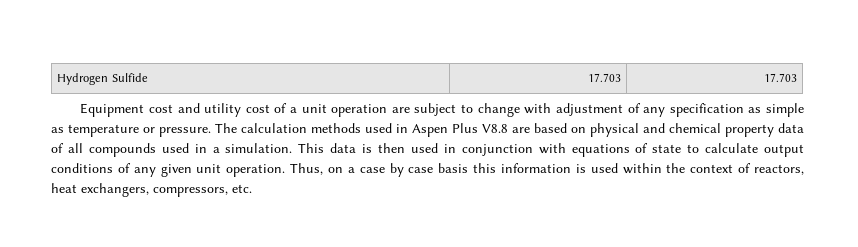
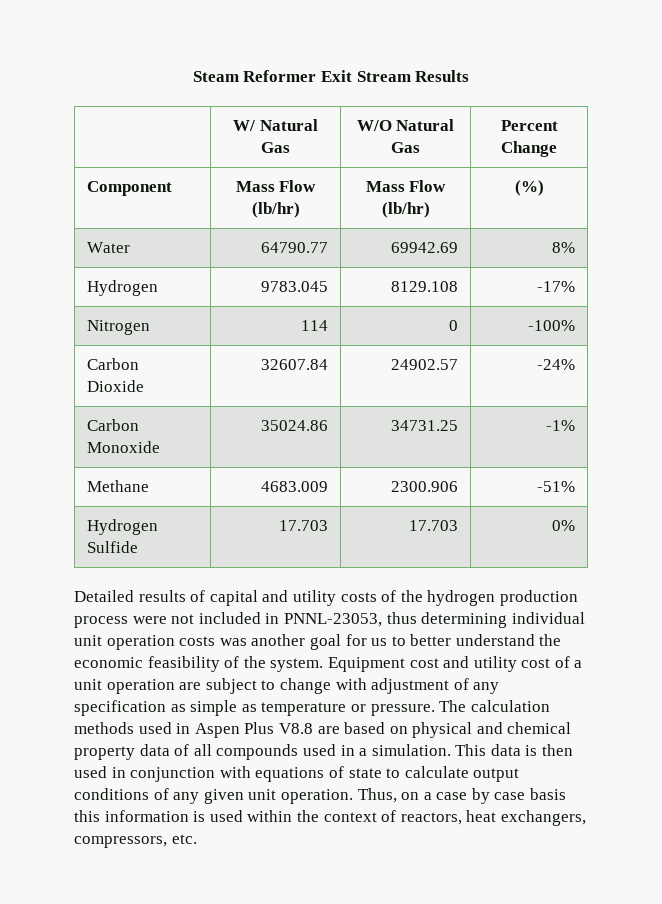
[57,73,148,85] [587,73,621,82] [763,73,797,82] Hydrogen Sulfide | 17.703 | 17.703 // -> [192,70,470,82] [233,119,318,131] [261,142,290,153] [356,119,455,131] [391,142,420,153] [500,120,558,131] [501,141,557,157] [87,181,173,196] [235,180,317,192] [251,202,300,218] [365,180,447,192] [381,202,430,218] [514,180,544,196] [87,242,131,253] [260,242,328,253] [390,242,458,253] [551,242,575,253] [87,280,159,296] [260,281,328,292] [390,281,458,292] [536,281,575,292] [87,320,151,335] [300,320,328,331] [448,320,458,331] [527,320,575,331] [87,358,140,370] [87,380,145,392] [260,359,328,370] [390,359,458,370] [536,359,575,370] [87,419,140,431] [87,441,161,453] [260,420,328,431] [390,420,458,431] [545,420,575,431] [87,480,150,492] [260,481,328,492] [390,481,458,492] [536,481,575,492] [87,519,159,535] [87,541,139,553] [278,520,328,531] [408,520,458,531] [551,520,575,531] [74,590,578,606] [74,612,585,628] [74,634,562,650] [74,656,324,672] Steam Reformer Exit Stream Results // | W/ Natural Gas | W/O Natural Gas | Percent Change // Component | Mass Flow (lb/hr) | Mass Flow (lb/hr) | (%) // Water | 64790.77 | 69942.69 | 8% // Hydrogen | 9783.045 | 8129.108 | -17% // Nitrogen | 114 | 0 | -100% // Carbon Dioxide | 32607.84 | 24902.57 | -24% // Carbon Monoxide | 35024.86 | 34731.25 | -1% // Methane | 4683.009 | 2300.906 | -51% // Hydrogen Sulfide | 17.703 | 17.703 | 0% // Detailed results of capital and utility costs of the hydrogen production process were not included in PNNL-23053, thus determining individual unit operation costs was another goal for us to better understand the economic feasibility of the system.

